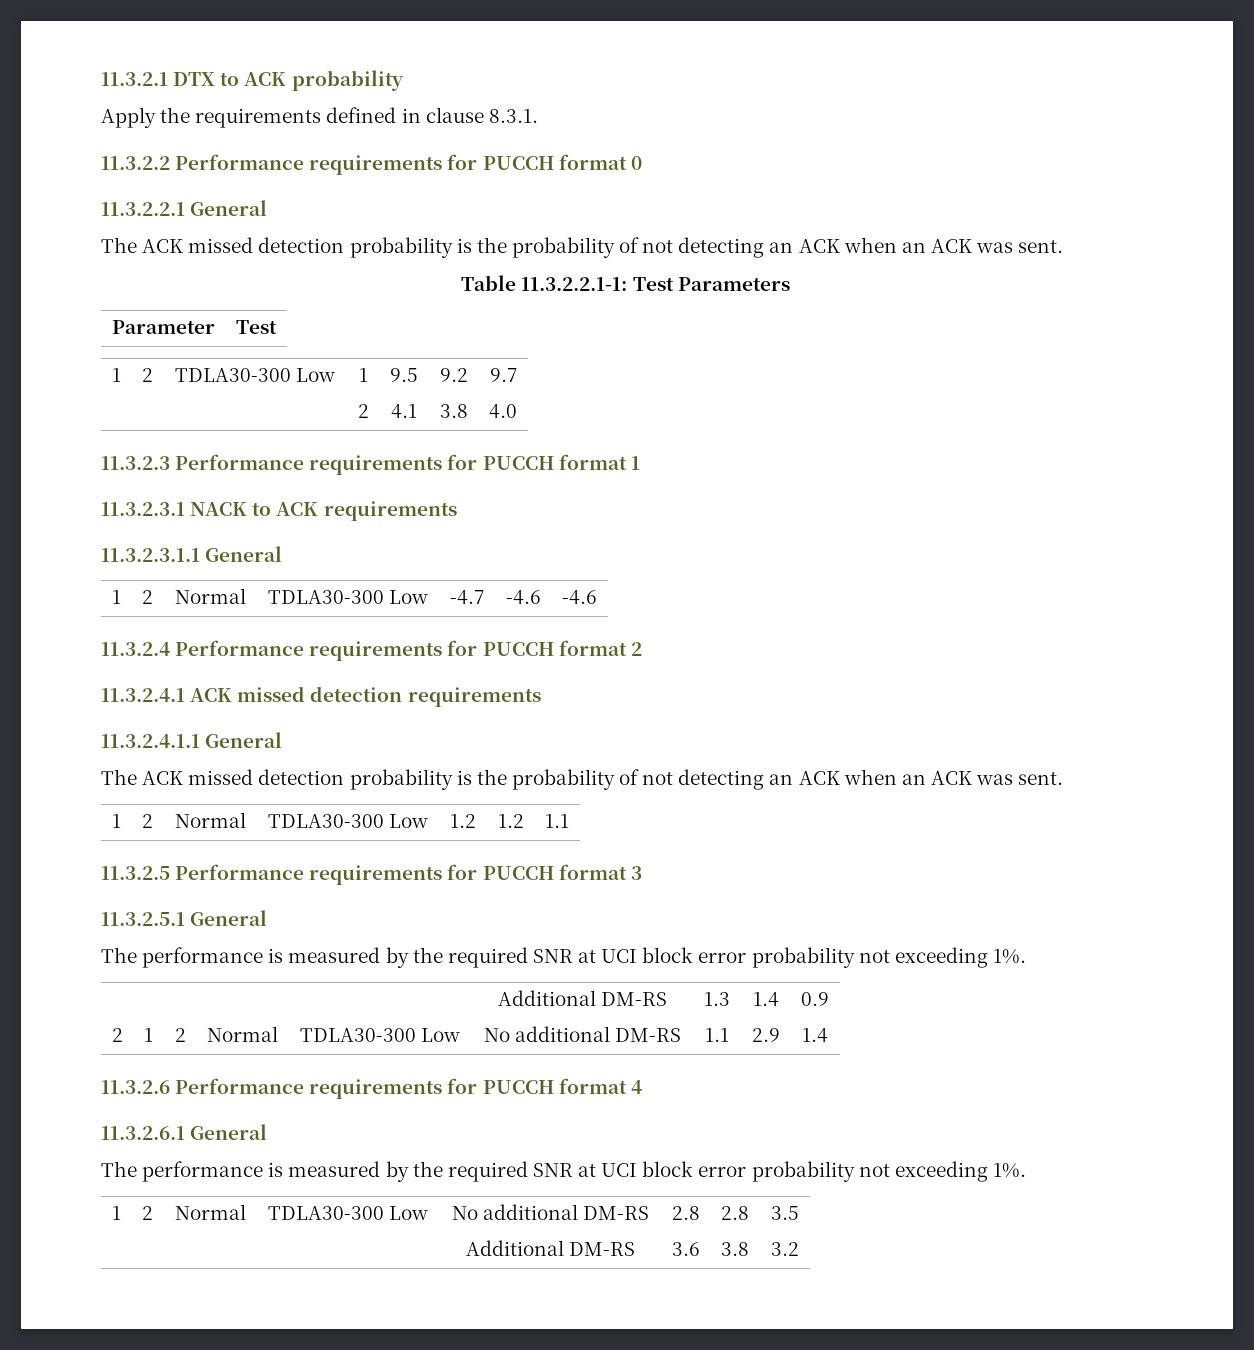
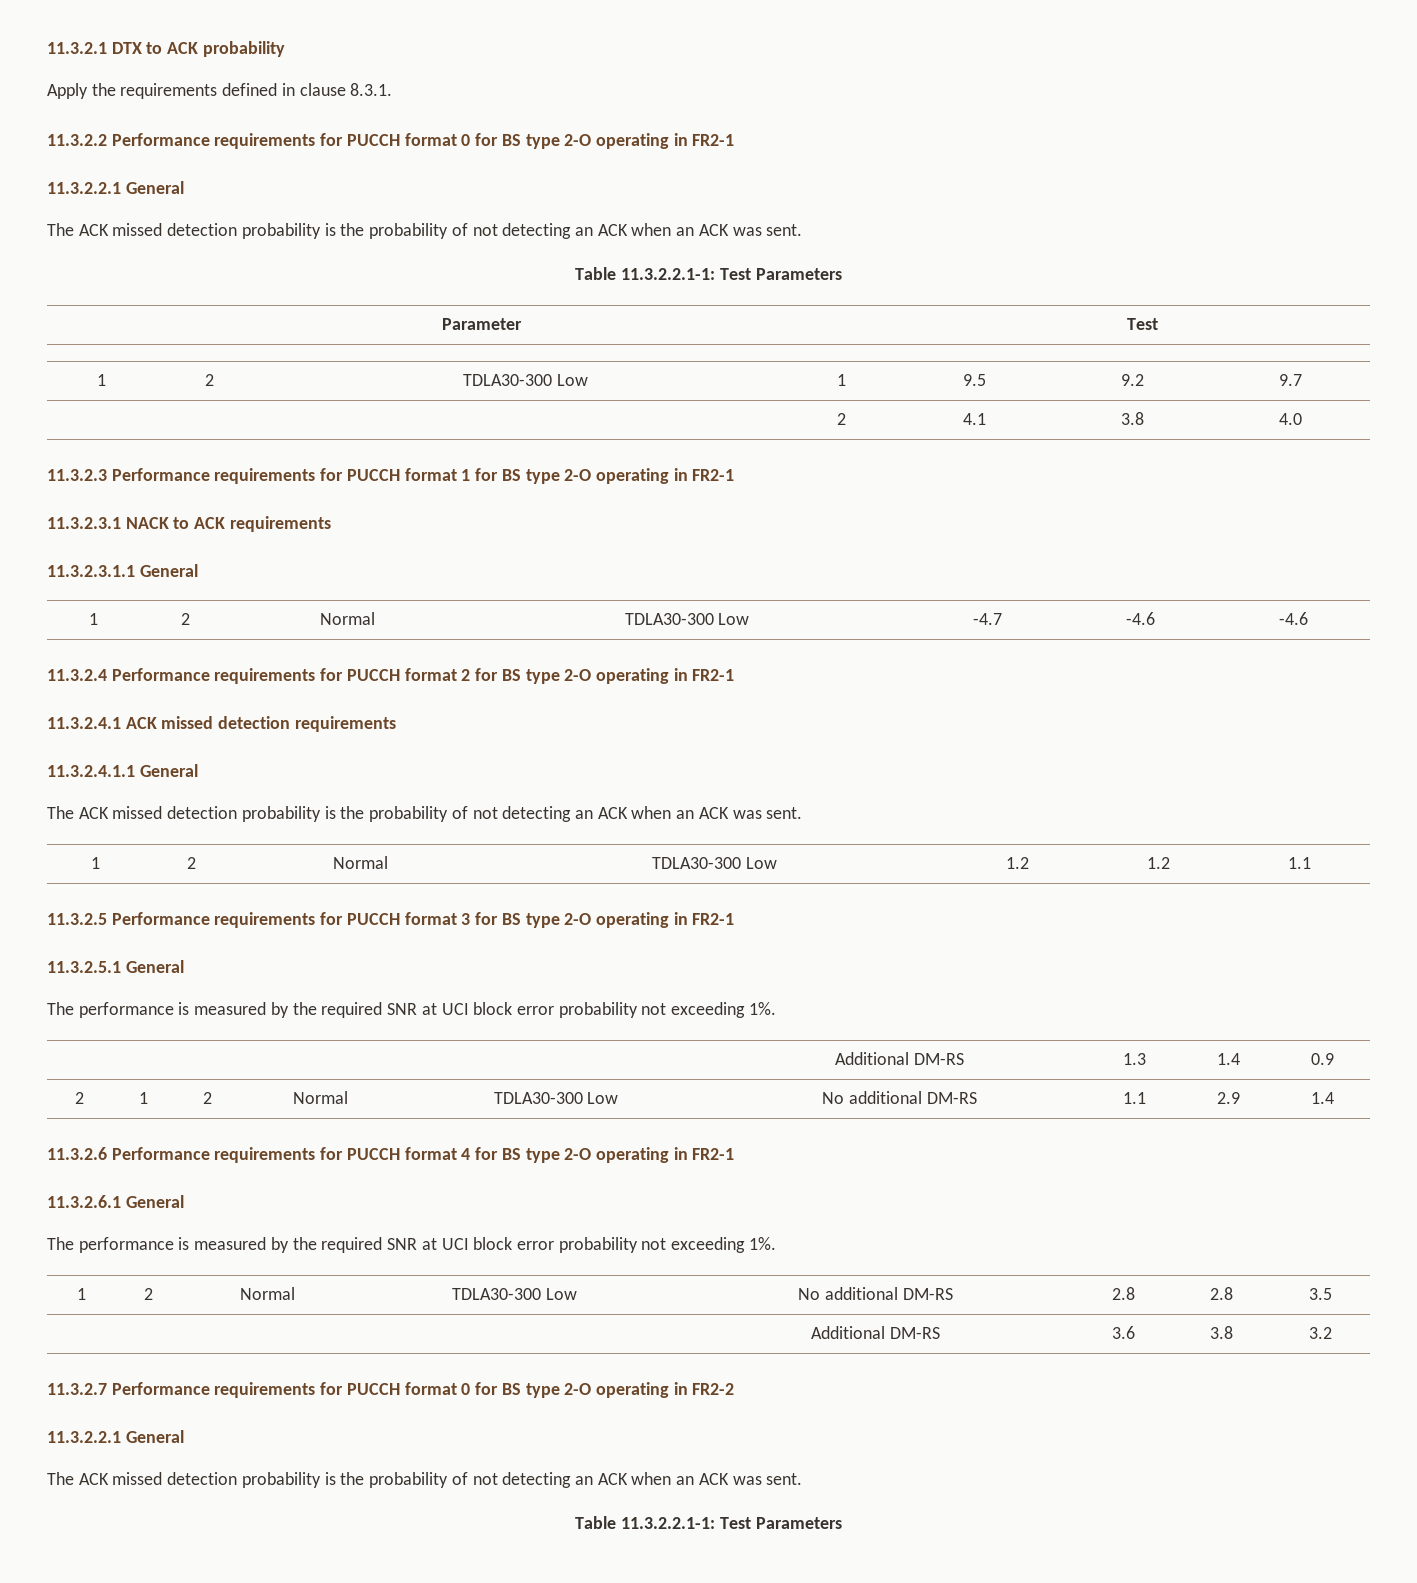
(642, 163) none -> [475,133,735,149] for BS type 2-O operating in FR2-1
(640, 463) none -> [475,468,735,484] for BS type 2-O operating in FR2-1
(642, 649) none -> [475,668,735,684] for BS type 2-O operating in FR2-1
(642, 873) none -> [475,912,735,928] for BS type 2-O operating in FR2-1
(642, 1087) none -> [475,1147,735,1163] for BS type 2-O operating in FR2-1
(799, 1249) none -> [47,1382,735,1398] [47,1430,184,1443] [47,1472,803,1488] [575,1516,842,1529] // 11.3.2.7 Performance requirements for PUCCH format 0 for BS type 2-O operating in FR2-2 // 11.3.2.2.1 General // The ACK missed detection probability is the probability of not detecting an ACK when an ACK was sent. // Table 11.3.2.2.1-1: Test Parameters

